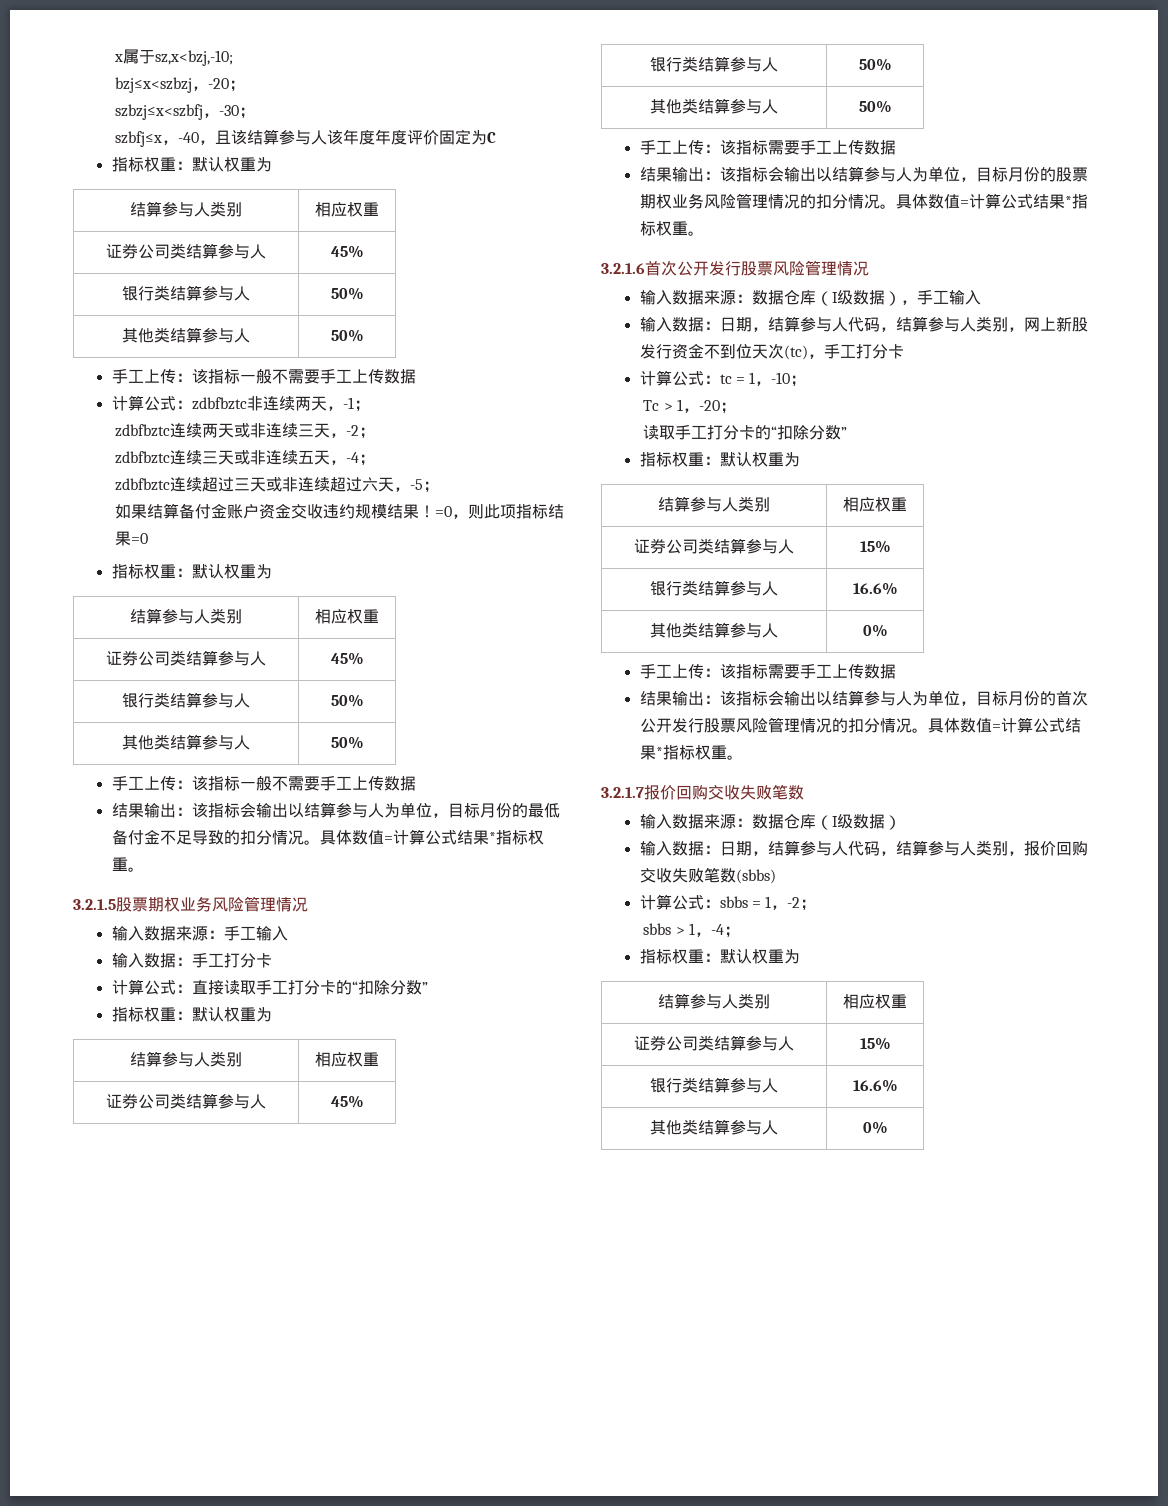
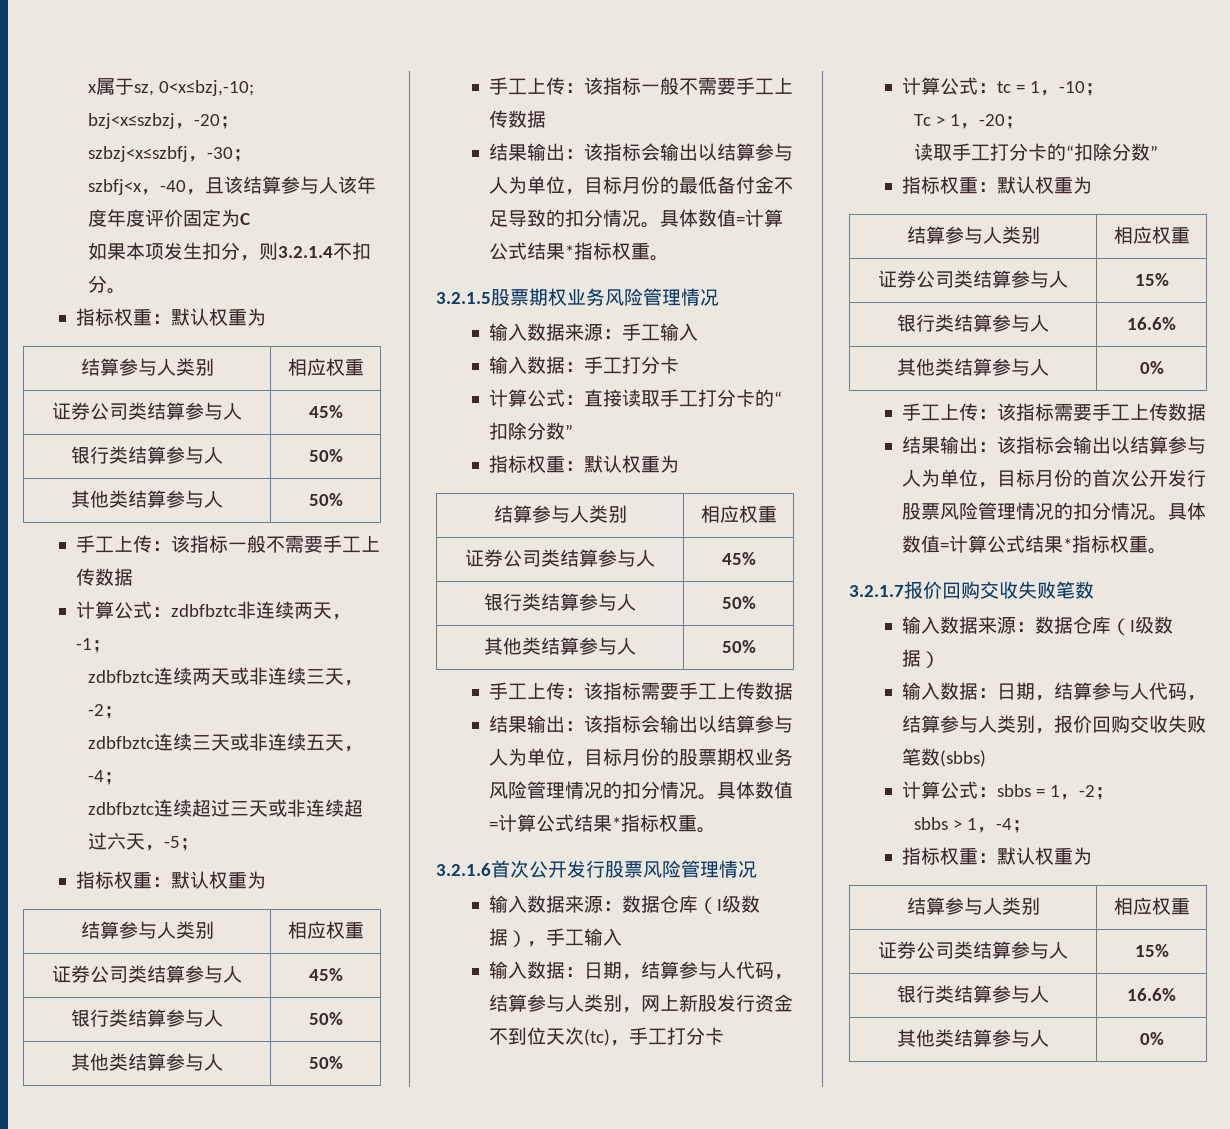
[155,50,234,66] [115,77,246,93] [115,104,204,120] sz,x<bzj,-10; // bzj≤x<szbzj，-20； // szbzj≤x<szbfj -> [133,80,254,96] [87,113,239,129] [87,146,188,162] sz, 0<x≤bzj,-10; // bzj<x≤szbzj，-20； // szbzj<x≤szbfj
[115,131,163,147] szbfj≤x -> [87,179,142,195] szbfj<x
(497, 137) none -> [87,242,371,261] [87,275,126,294] // 如果本项发生扣分，则3.2.1.4不扣分。
[115,503,565,519] [115,531,149,546] // 如果结算备付金账户资金交收违约规模结果！=0，则此项指标结果=0 -> (199, 844) none

